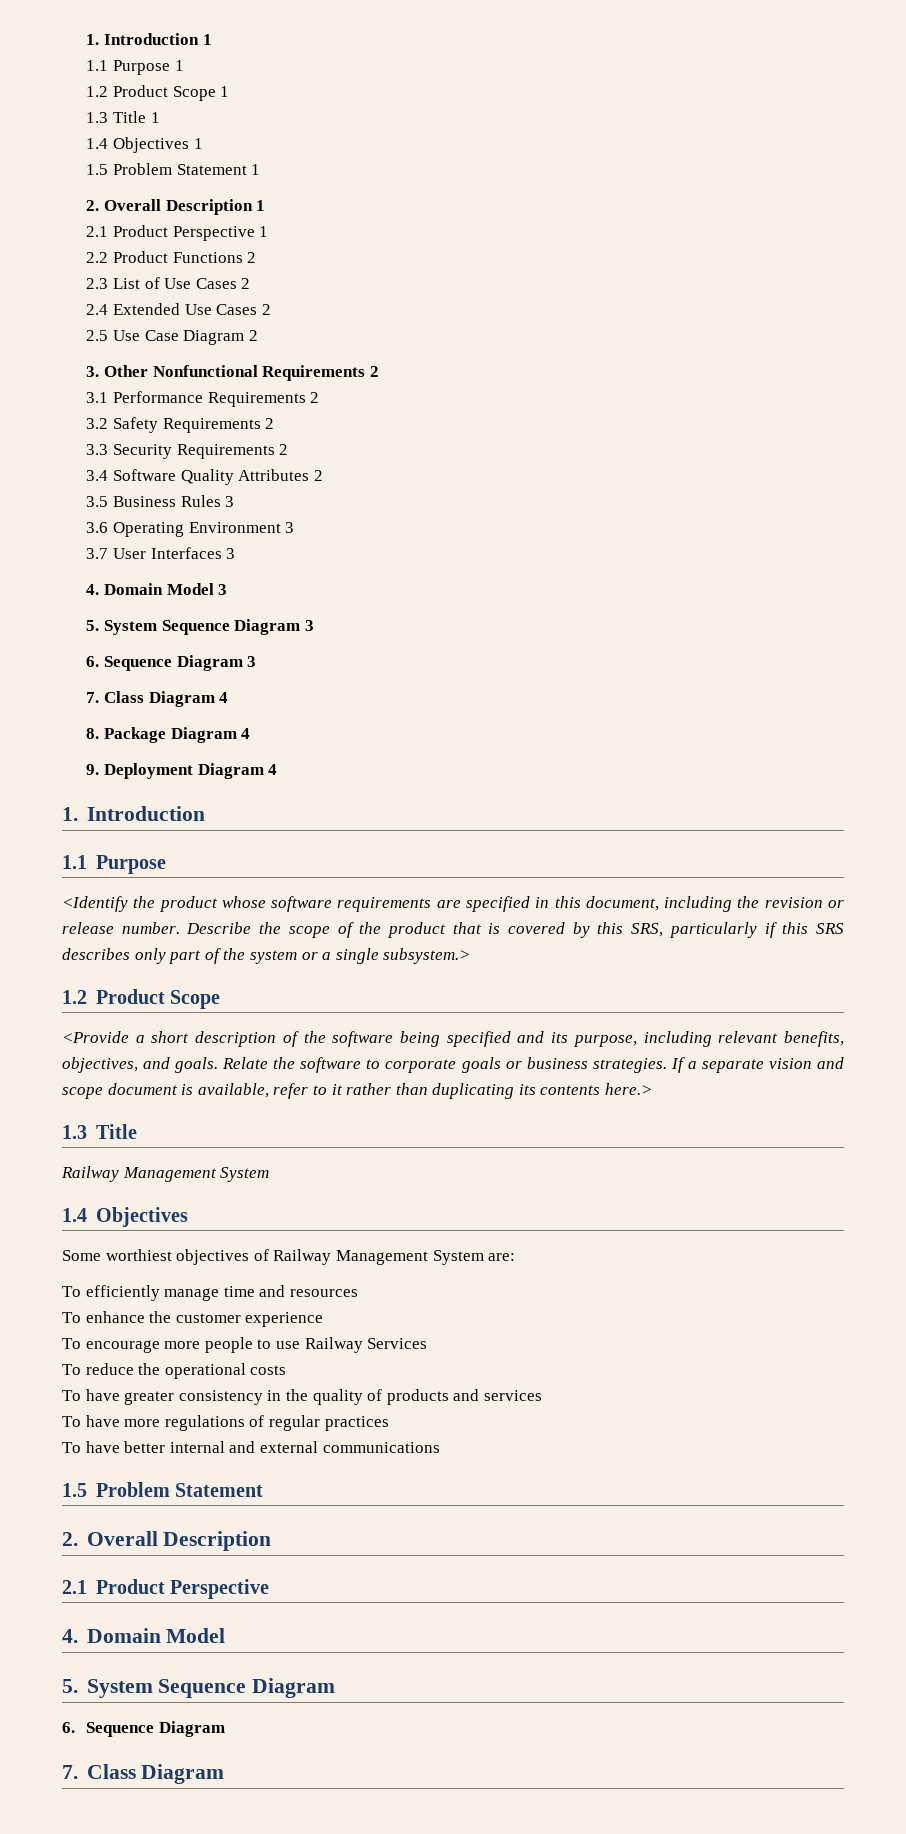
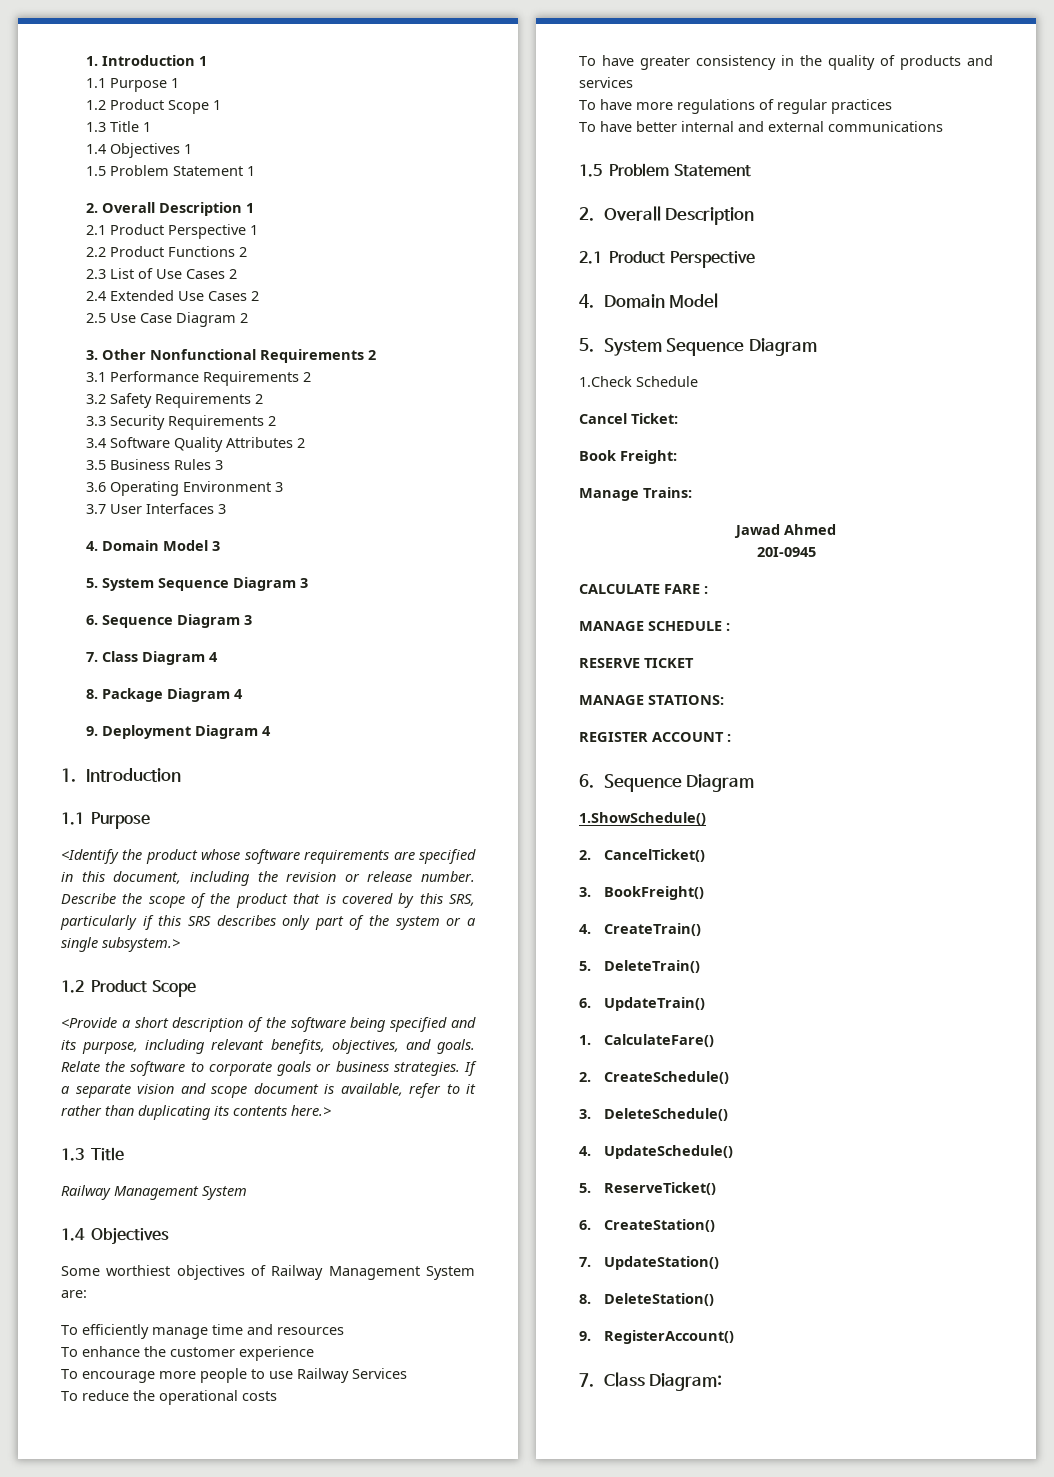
[62,1721,225,1737] [62,1764,225,1784] 6. Sequence Diagram // 7. Class Diagram -> [579,376,698,387] [579,413,678,424] [579,450,677,464] [579,487,692,501] [734,524,836,538] [756,547,816,557] [579,584,708,594] [579,621,730,631] [579,658,694,668] [579,695,724,705] [579,732,731,742] [579,774,755,792] [579,812,706,825] [579,849,705,862] [579,886,704,900] [579,923,701,936] [579,960,700,973] [579,997,705,1011] [579,1034,714,1047] [579,1071,729,1084] [579,1108,728,1121] [579,1145,733,1159] [579,1182,716,1195] [579,1219,715,1232] [579,1256,719,1270] [579,1293,714,1306] [579,1330,734,1344] [579,1372,723,1391] 1.Check Schedule // Cancel Ticket: // Book Freight: // Manage Trains: // Jawad Ahmed // 20I-0945 // CALCULATE FARE : // MANAGE SCHEDULE : // RESERVE TICKET // MANAGE STATIONS: // REGISTER ACCOUNT : // 6. Sequence Diagram // 1.ShowSchedule() // 2. CancelTicket() // 3. BookFreight() // 4. CreateTrain() // 5. DeleteTrain() // 6. UpdateTrain() // 1. CalculateFare() // 2. CreateSchedule() // 3. DeleteSchedule() // 4. UpdateSchedule() // 5. ReserveTicket() // 6. CreateStation() // 7. UpdateStation() // 8. DeleteStation() // 9. RegisterAccount() // 7. Class Diagram:

